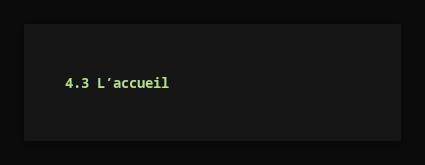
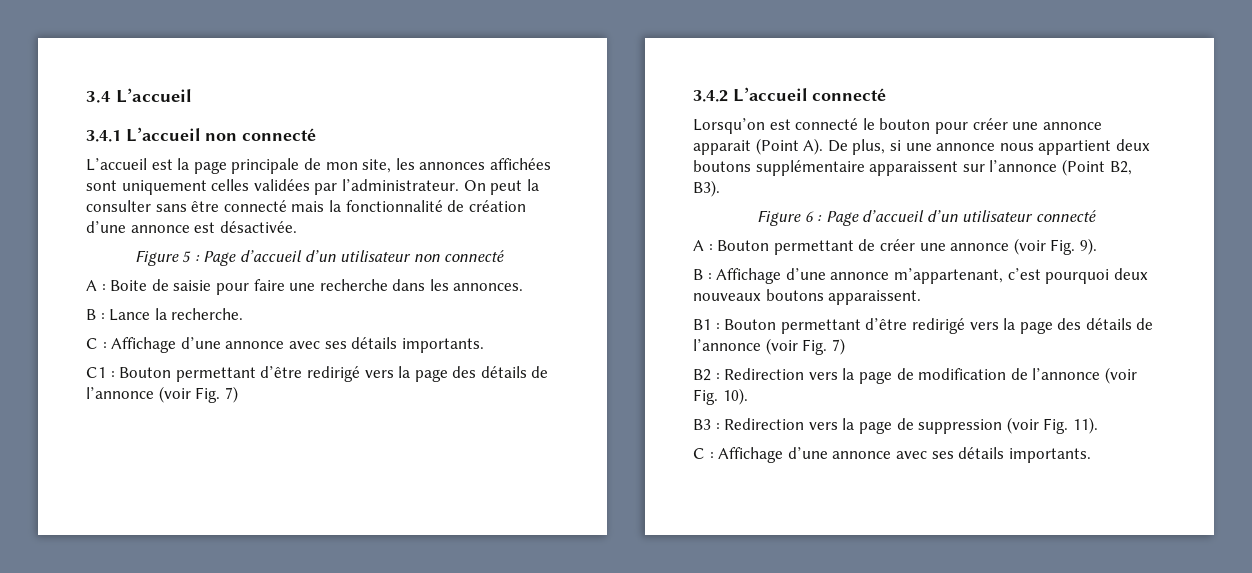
[65,77,169,88] 4.3 L’accueil -> [86,88,192,103] [86,127,316,142] [86,158,551,174] [86,179,539,195] [86,200,526,212] [86,221,297,233] [134,250,505,266] [86,279,524,295] [86,308,244,321] [86,337,484,353] [86,366,549,382] [86,386,238,403] [693,87,886,102] [693,118,1102,134] [693,138,1150,155] [693,159,1132,176] [693,180,720,197] [756,210,1097,226] [693,238,1097,255] [693,268,1148,284] [693,289,922,305] [693,318,1154,334] [693,338,845,355] [693,367,1137,384] [693,388,748,405] [693,417,1098,434] [693,447,1091,463] 3.4 L’accueil // 3.4.1 L’accueil non connecté // L’accueil est la page principale de mon site, les annonces affichées sont uniquement celles validées par l’administrateur. On peut la consulter sans être connecté mais la fonctionnalité de création d’une annonce est désactivée. // Figure 5 : Page d’accueil d’un utilisateur non connecté // A : Boite de saisie pour faire une recherche dans les annonces. // B : Lance la recherche. // C : Affichage d’une annonce avec ses détails importants. // C1 : Bouton permettant d’être redirigé vers la page des détails de l’annonce (voir Fig. 7) // 3.4.2 L’accueil connecté // Lorsqu’on est connecté le bouton pour créer une annonce apparait (Point A). De plus, si une annonce nous appartient deux boutons supplémentaire apparaissent sur l’annonce (Point B2, B3). // Figure 6 : Page d’accueil d’un utilisateur connecté // A : Bouton permettant de créer une annonce (voir Fig. 9). // B : Affichage d’une annonce m’appartenant, c’est pourquoi deux nouveaux boutons apparaissent. // B1 : Bouton permettant d’être redirigé vers la page des détails de l’annonce (voir Fig. 7) // B2 : Redirection vers la page de modification de l’annonce (voir Fig. 10). // B3 : Redirection vers la page de suppression (voir Fig. 11). // C : Affichage d’une annonce avec ses détails importants.

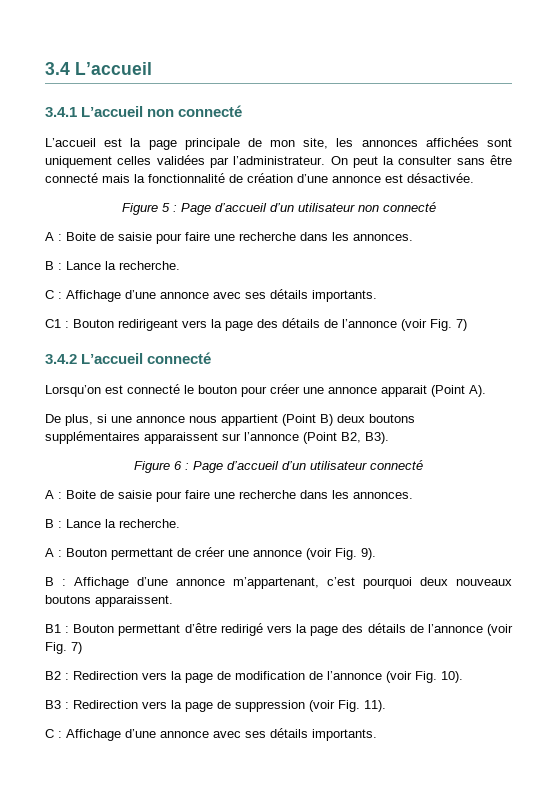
[175,366,360,382] permettant d’être redirigé -> [118,319,178,331] redirigeant
(824, 146) none -> (486, 391) //
(1112, 147) none -> [282,414,333,426] (Point B)
[755,160,865,176] supplémentaire -> [45,431,140,444] supplémentaires
(1097, 216) none -> [45,490,413,502] [45,519,180,528] // A : Boite de saisie pour faire une recherche dans les annonces. // B : Lance la recherche.

